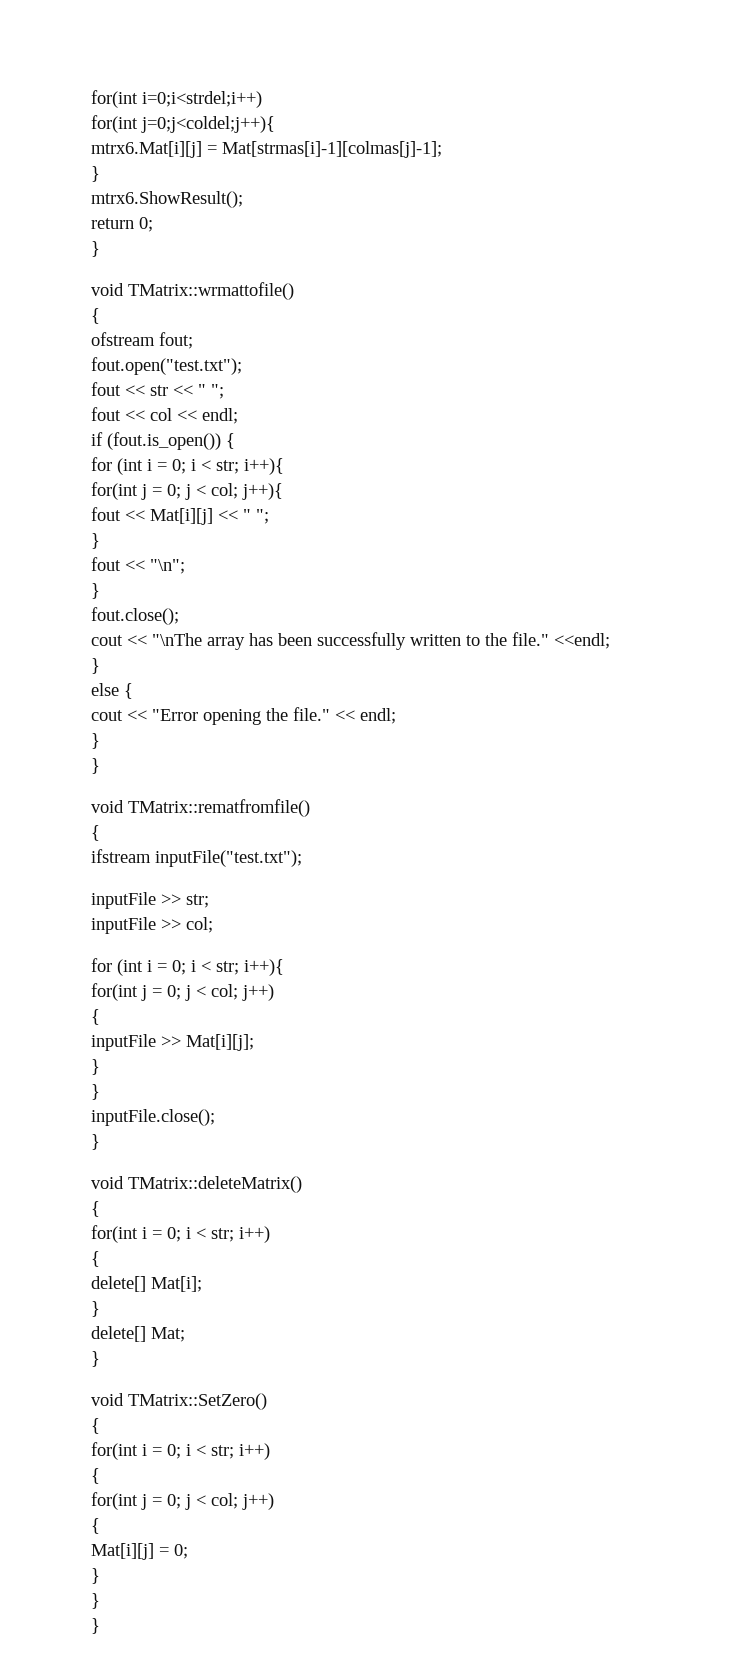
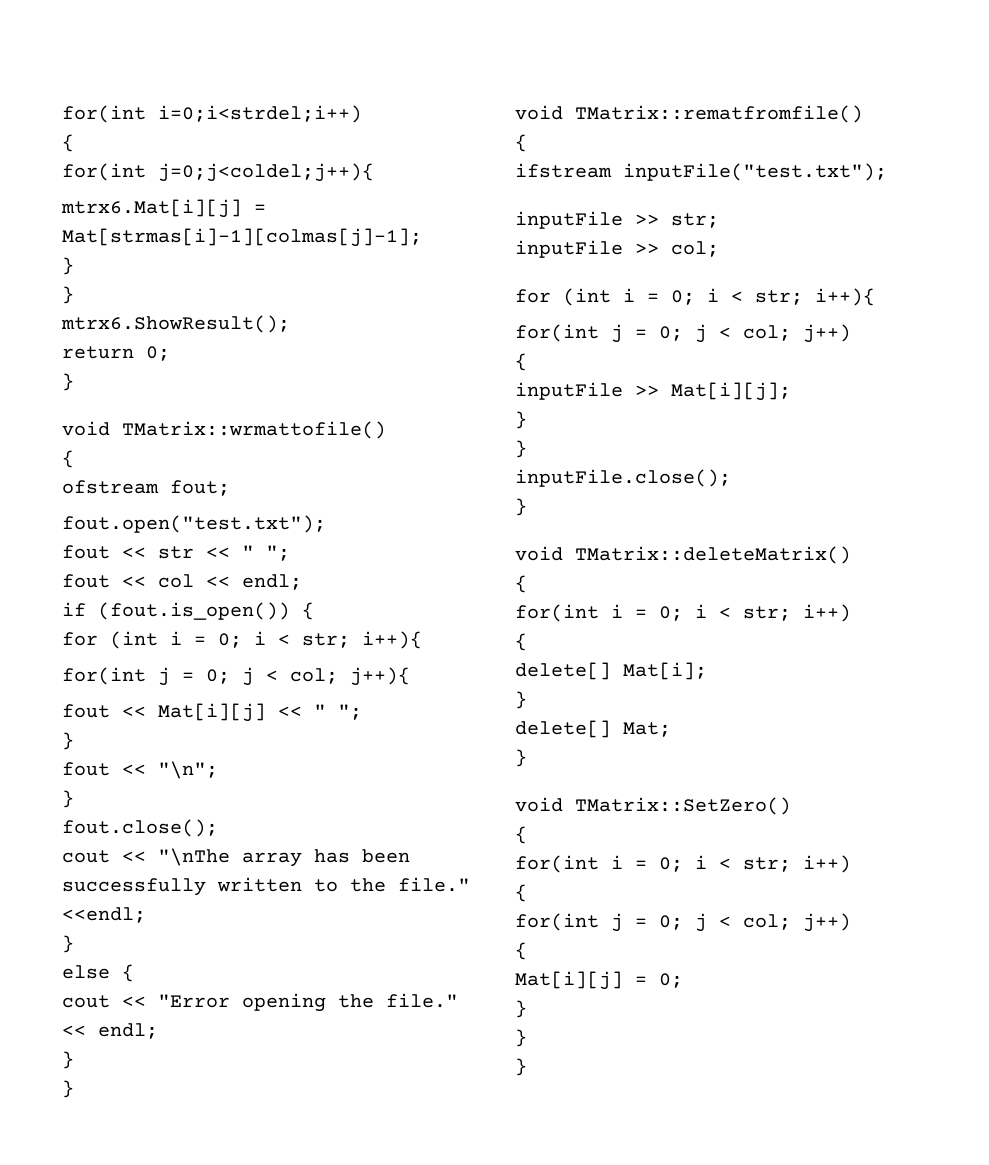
(262, 99) none -> [62,134,74,152] // {
(100, 174) none -> [62,286,74,304] // }

